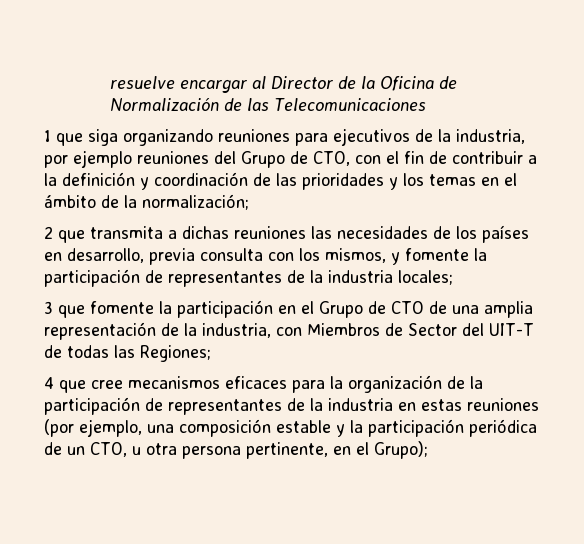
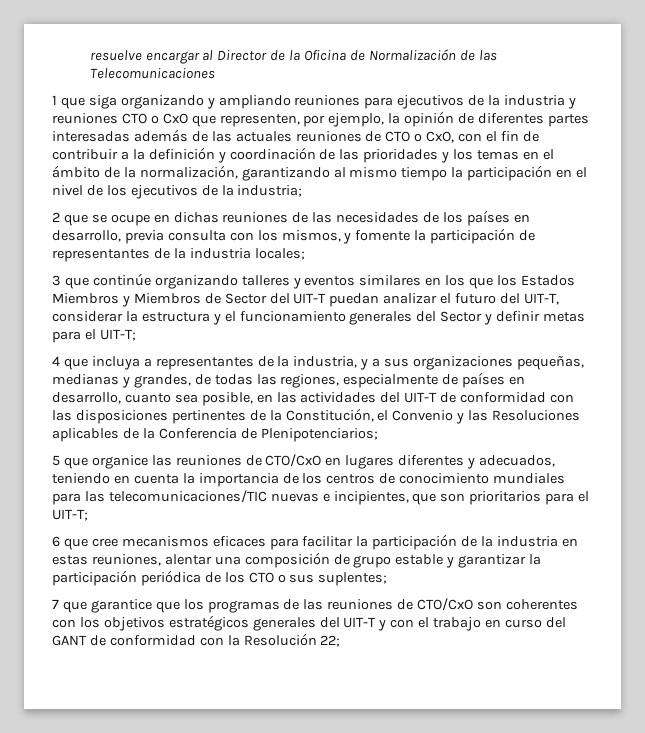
(213, 137) none -> [206,95,291,109] y ampliando
[456,129,525,144] [44,150,350,168] industria, por ejemplo reuniones del Grupo de CTO, -> [504,95,576,109] [52,111,589,127] [52,129,455,143] industria y reuniones CTO o CxO que representen, por ejemplo, la opinión de diferentes partes interesadas además de las actuales reuniones de CTO o CxO,
[142,194,249,210] normalización; -> [139,165,588,181] [52,185,303,199] normalización, garantizando al mismo tiempo la participación en el nivel de los ejecutivos de la industria;
[90,226,177,239] transmita a -> [91,214,170,226] se ocupe en
(306, 232) none -> [292,212,309,223] de
[90,300,533,318] [44,322,302,340] fomente la participación en el Grupo de CTO de una amplia representación de la industria, con -> [92,273,575,289] [52,293,130,307] continúe organizando talleres y eventos similares en los que los Estados Miembros y
[44,345,211,362] [44,377,54,389] de todas las Regiones; // 4 -> [329,293,559,307] [52,311,586,325] [52,329,136,343] [52,356,584,370] [52,372,526,388] [52,392,575,406] [52,408,581,424] [52,428,378,442] [52,454,556,469] [52,473,566,487] [52,490,590,505] [52,509,88,521] [52,536,60,547] puedan analizar el futuro del UIT-T, considerar la estructura y el funcionamiento generales del Sector y definir metas para el UIT-T; // 4 que incluya a representantes de la industria, y a sus organizaciones pequeñas, medianas y grandes, de todas las regiones, especialmente de países en desarrollo, cuanto sea posible, en las actividades del UIT-T de conformidad con las disposiciones pertinentes de la Constitución, el Convenio y las Resoluciones aplicables de la Conferencia de Plenipotenciarios; // 5 que organice las reuniones de CTO/CxO en lugares diferentes y adecuados, teniendo en cuenta la importancia de los centros de conocimiento mundiales para las telecomunicaciones/TIC nuevas e incipientes, que son prioritarios para el UIT-T; // 6
[330,375,483,393] [44,397,305,415] la organización de la participación de representantes de -> [302,534,478,550] facilitar la participación de
[467,398,539,411] [44,419,271,437] reuniones (por ejemplo, una composición -> [91,552,392,568] reuniones, alentar una composición de grupo
(345, 430) none -> [458,554,527,568] garantizar
[67,441,428,459] un CTO, u otra persona pertinente, en el Grupo); -> [224,572,388,586] [52,598,578,613] [52,615,566,631] [52,633,341,647] los CTO o sus suplentes; // 7 que garantice que los programas de las reuniones de CTO/CxO son coherentes con los objetivos estratégicos generales del UIT-T y con el trabajo en curso del GANT de conformidad con la Resolución 22;

